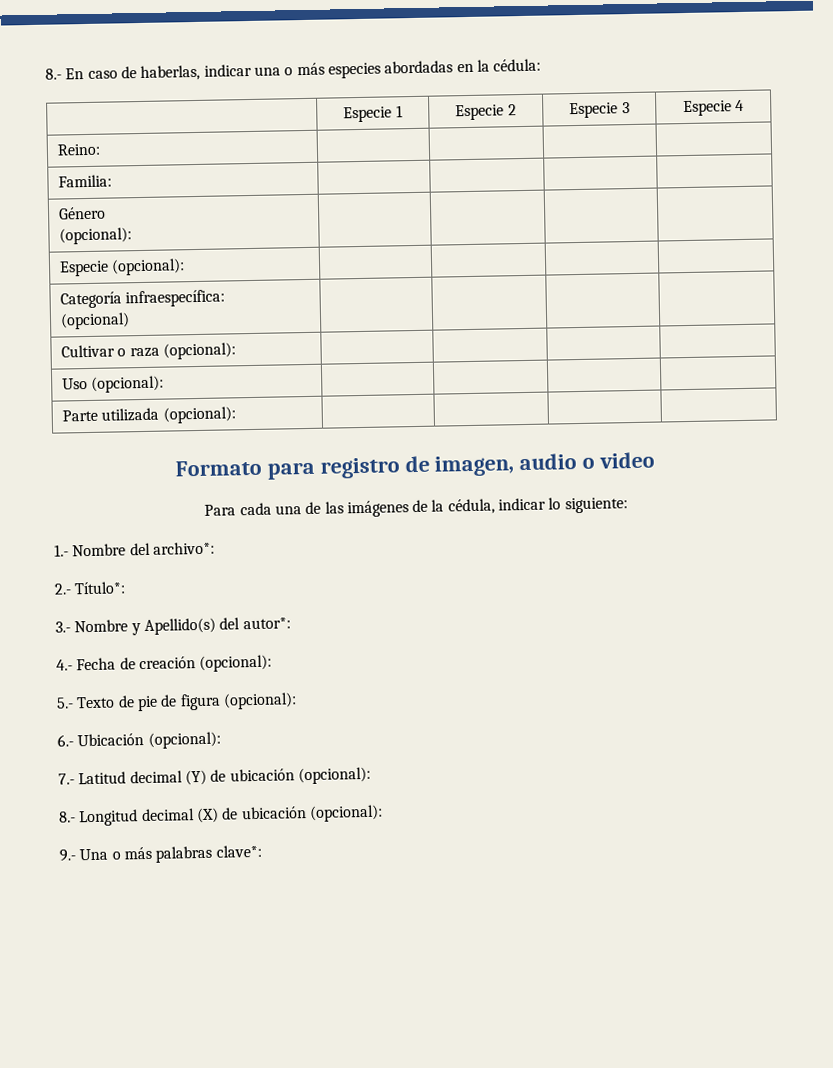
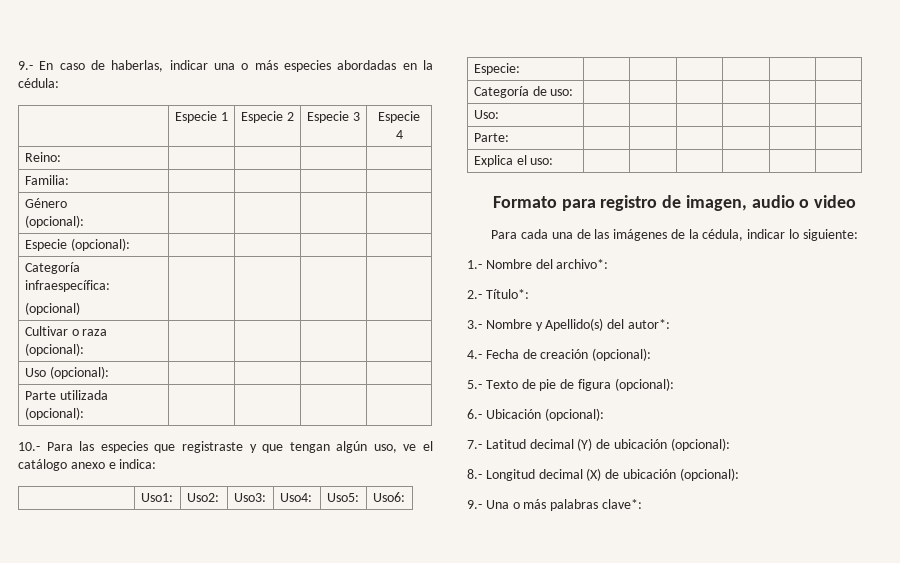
[45,68,62,80] 8.- -> [18,61,33,70] 9.-
(236, 415) none -> [18,441,433,453] [18,459,157,471] [140,493,173,502] [186,493,219,502] [233,493,266,502] [279,493,312,502] [326,493,359,502] [372,492,405,502] [473,63,520,75] [473,86,574,98] [473,110,499,119] [473,133,509,142] [473,155,554,167] // 10.- Para las especies que registraste y que tengan algún uso, ve el catálogo anexo e indica: // | Uso1: | Uso2: | Uso3: | Uso4: | Uso5: | Uso6: // Especie: | | | | | | // Categoría de uso: | | | | | | // Uso: | | | | | | // Parte: | | | | | | // Explica el uso: | | | | | |

